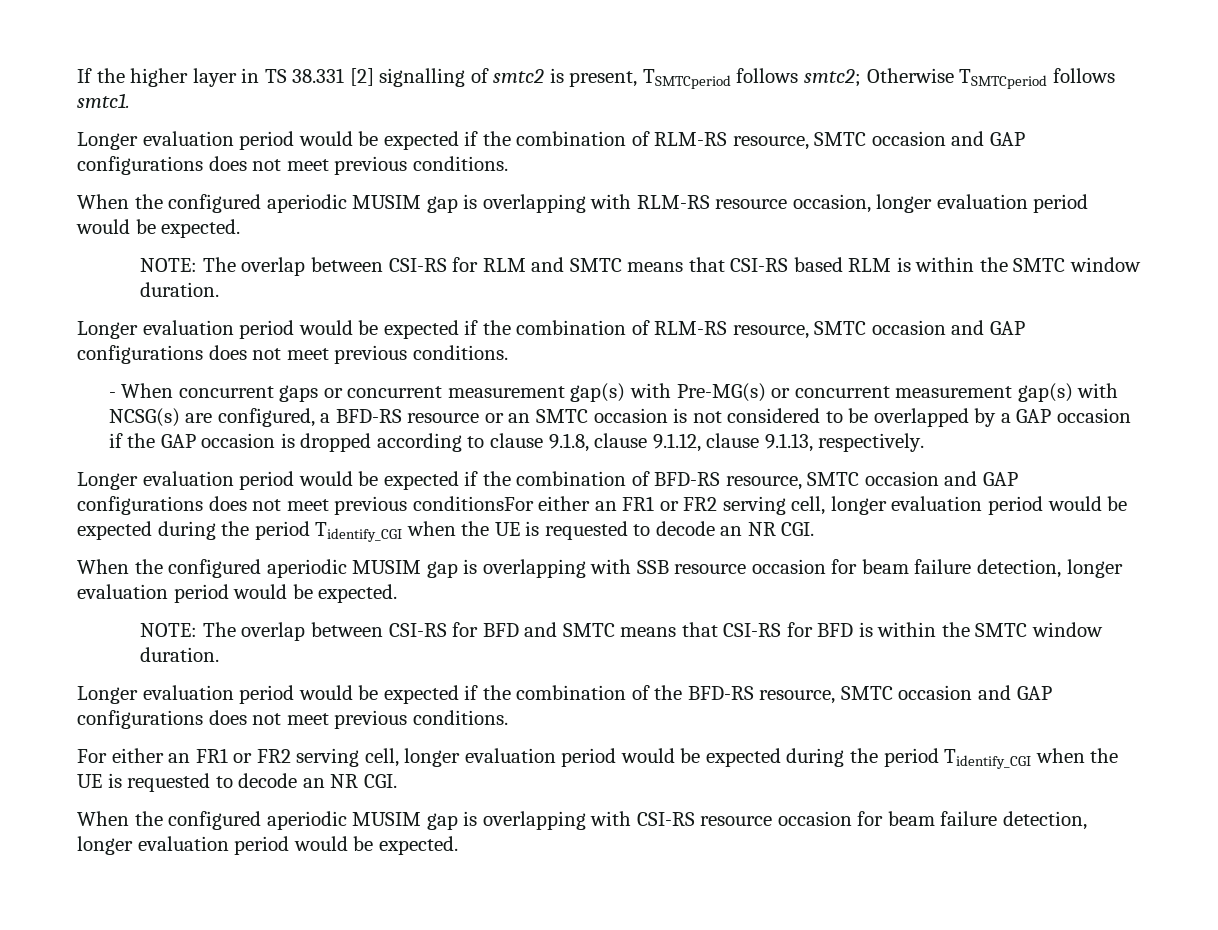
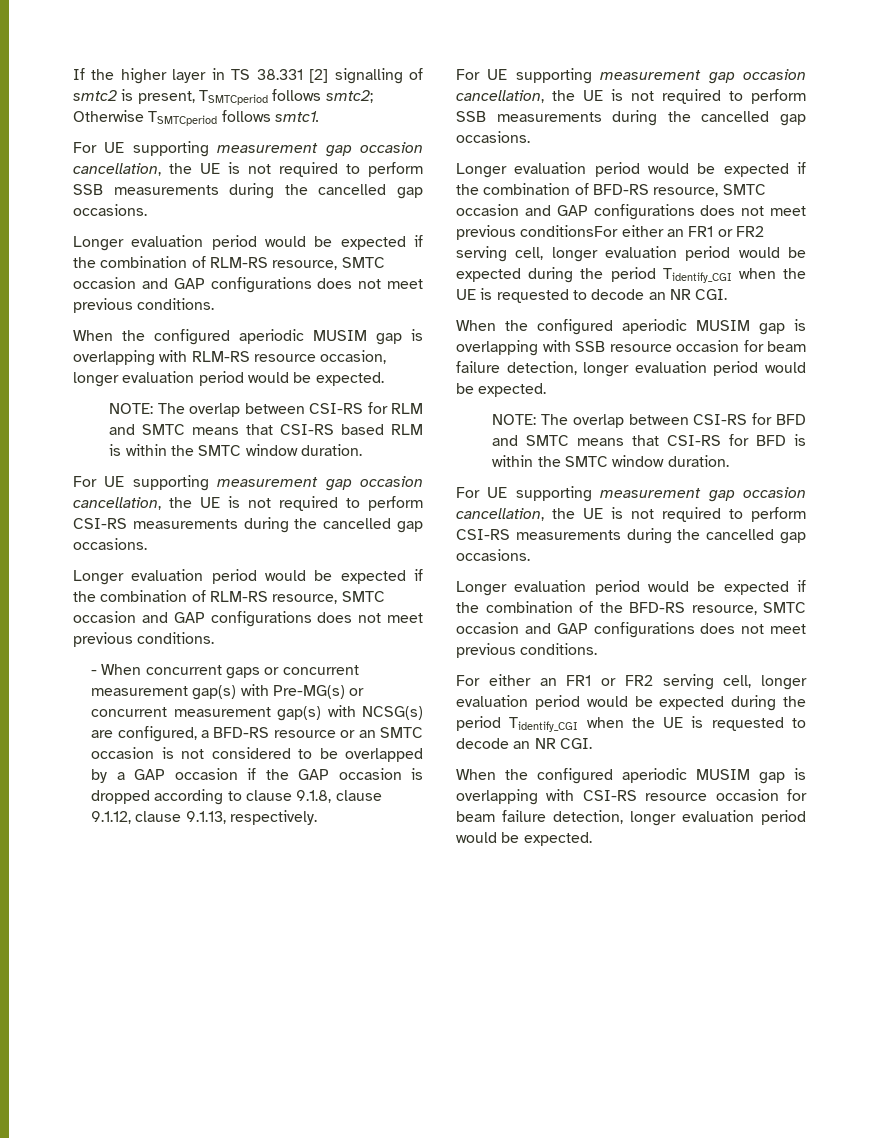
(130, 100) none -> [73,141,424,157] [73,162,423,177] [73,183,423,199] [73,204,147,216] // For UE supporting measurement gap occasion cancellation, the UE is not required to perform SSB measurements during the cancelled gap occasions.
(220, 289) none -> [73,475,424,491] [73,496,423,511] [73,517,424,533] [73,538,147,550] // For UE supporting measurement gap occasion cancellation, the UE is not required to perform CSI-RS measurements during the cancelled gap occasions.
(925, 442) none -> [456,68,806,84] [456,89,806,104] [456,110,806,126] [456,131,530,143] // For UE supporting measurement gap occasion cancellation, the UE is not required to perform SSB measurements during the cancelled gap occasions.
(220, 654) none -> [456,486,806,502] [456,507,806,522] [456,528,806,544] [456,549,530,561] // For UE supporting measurement gap occasion cancellation, the UE is not required to perform CSI-RS measurements during the cancelled gap occasions.

